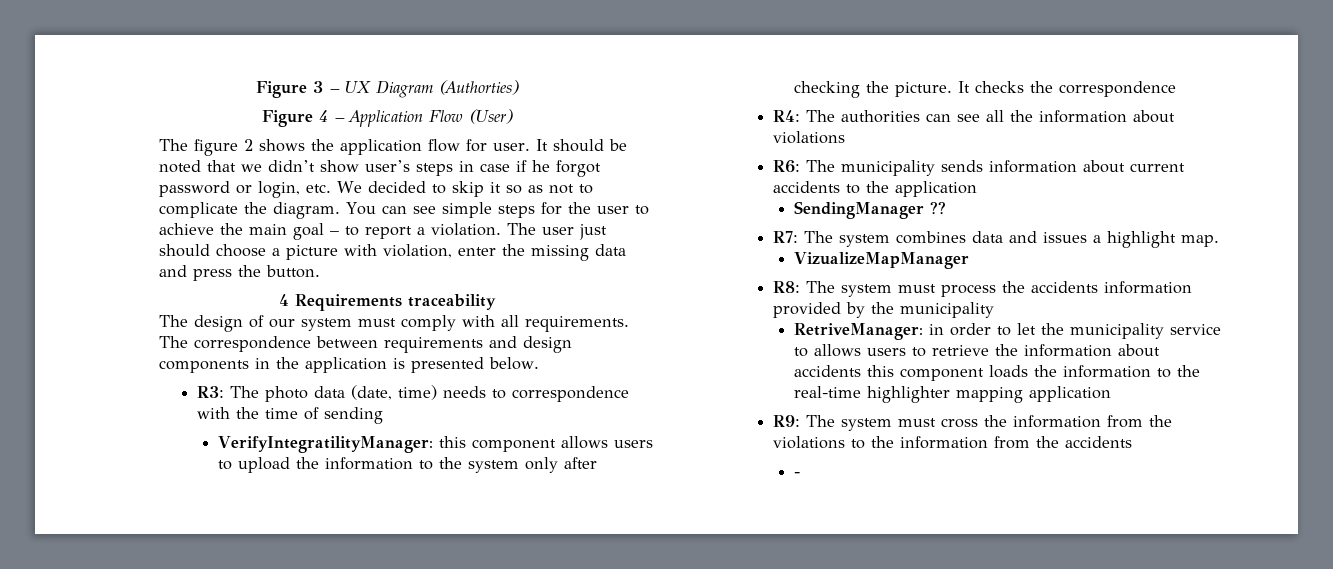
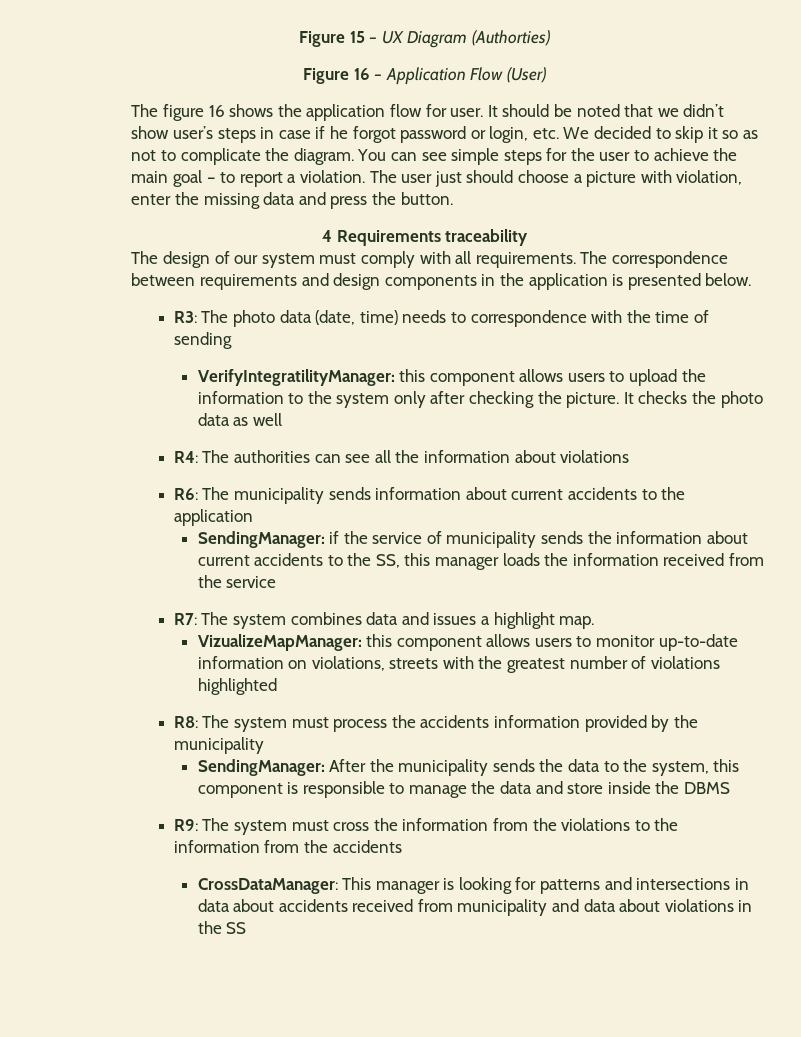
[255,81,323,98] Figure 3 -> [299,31,365,47] Figure 15
[318,110,328,122] 4 -> [353,68,370,80] 16
[243,139,253,151] 2 -> [208,105,225,117] 16
[1058,81,1176,97] correspondence -> [720,391,763,408] [197,413,282,426] photo data as well
[793,201,946,219] SendingManager ?? -> [197,531,748,548] [197,553,765,570] [197,575,277,588] SendingManager: if the service of municipality sends the information about current accidents to the SS, this manager loads the information received from the service
[793,252,969,269] VizualizeMapManager -> [197,634,738,651] [197,656,720,673] [197,678,277,695] VizualizeMapManager: this component allows users to monitor up-to-date information on violations, streets with the greatest number of violations highlighted
[793,323,1221,340] [793,344,1160,357] [793,365,1200,381] [793,386,1111,403] RetriveManager: in order to let the municipality service to allows users to retrieve the information about accidents this component loads the information to the real-time highlighter mapping application -> [197,759,740,776] [197,781,731,798] SendingManager: After the municipality sends the data to the system, this component is responsible to manage the data and store inside the DBMS
[793,472,800,477] - -> [197,877,749,894] [197,899,753,916] [197,921,247,934] CrossDataManager: This manager is looking for patterns and intersections in data about accidents received from municipality and data about violations in the SS

